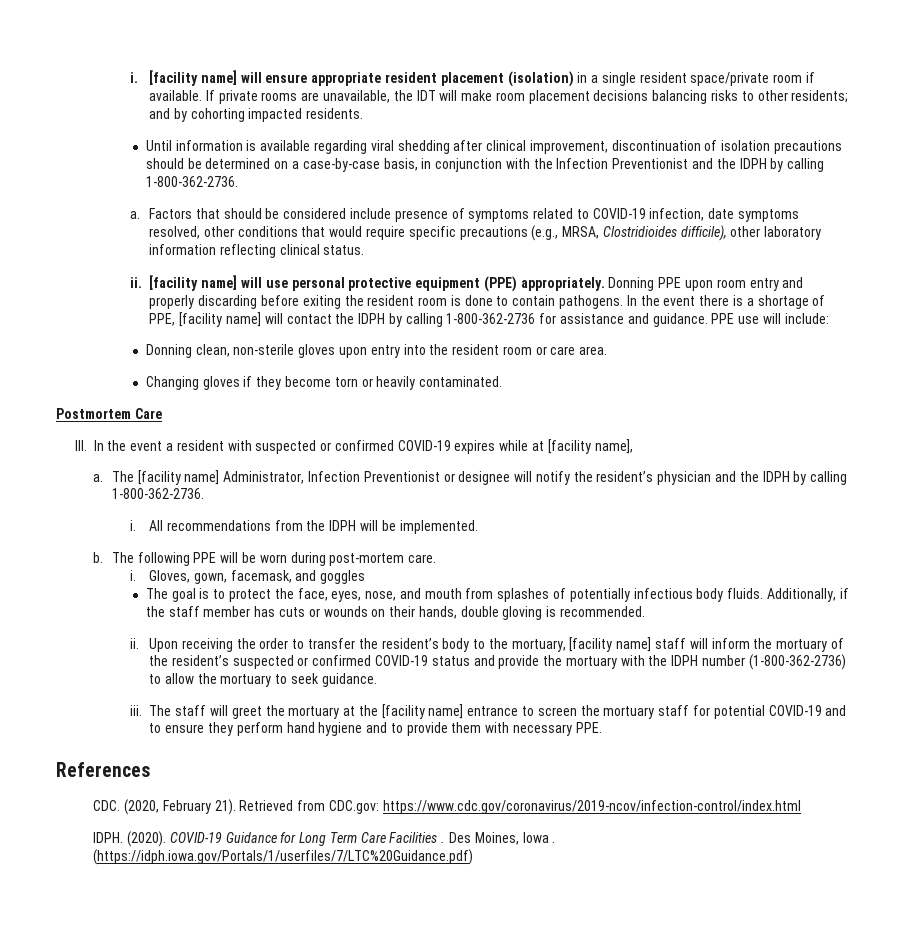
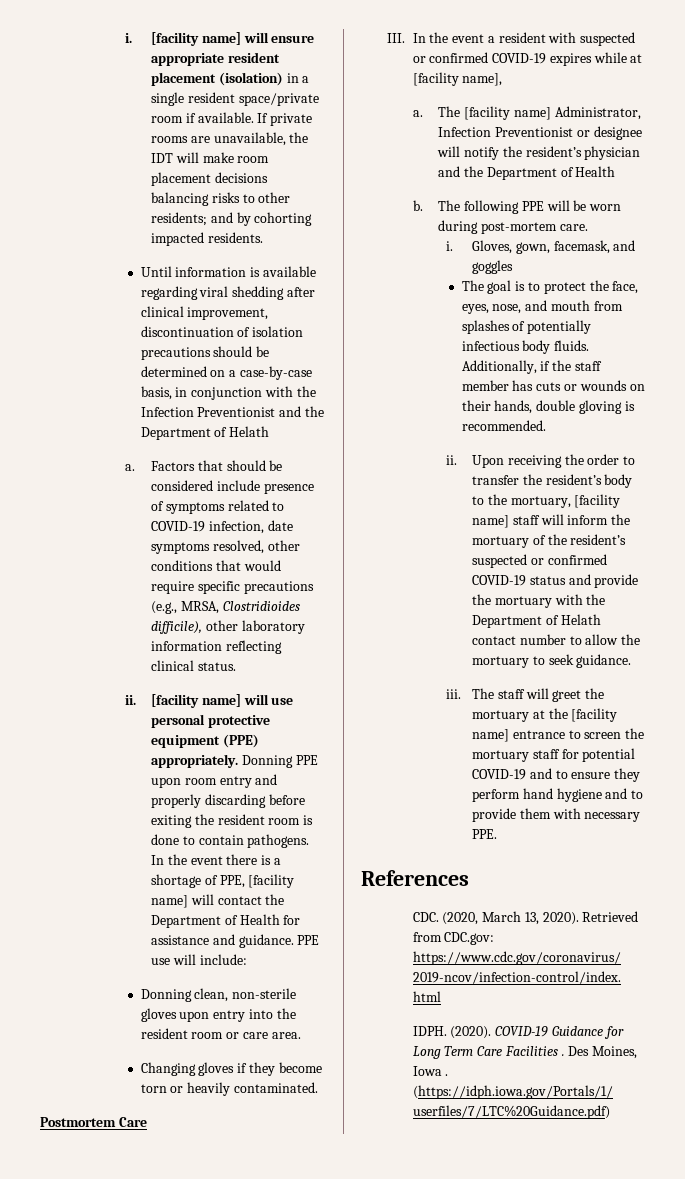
[739,158,825,172] [145,176,238,187] IDPH by calling 1-800-362-2736. -> [140,426,270,440] Department of Helath
[358,313,536,327] IDPH by calling 1-800-362-2736 -> [150,914,280,928] Department of Health
[762,471,848,485] [111,488,204,499] [130,520,478,534] IDPH by calling 1-800-362-2736. // i. All recommendations from the IDPH will be implemented. -> [486,166,616,180] Department of Health
[671,654,846,670] IDPH number (1-800-362-2736) -> [471,614,601,628] [471,634,566,645] Department of Helath contact number
[162,799,236,815] February 21). -> [482,911,579,925] March 13, 2020).

